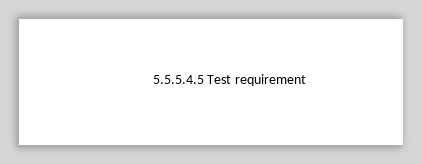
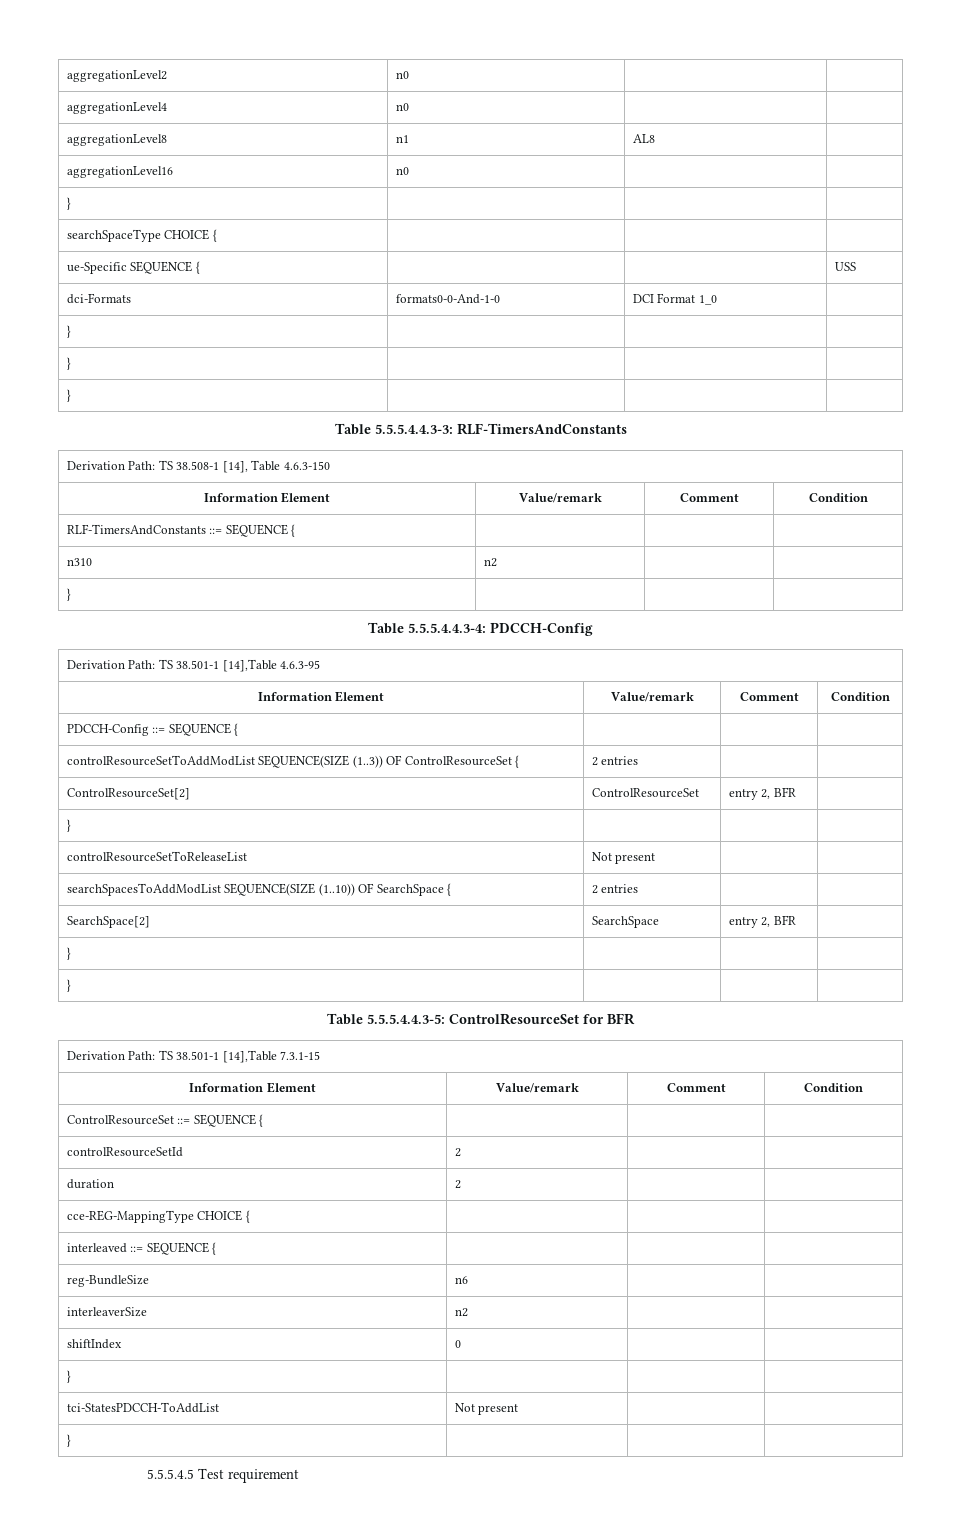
(152, 79) none -> [66,70,167,82] [395,71,409,79] [66,102,167,114] [395,103,409,111] [66,134,167,146] [395,135,409,143] [632,134,655,143] [66,166,173,178] [395,167,409,175] [66,197,71,210] [66,229,217,242] [66,261,200,274] [834,262,856,271] [66,293,131,304] [395,294,500,304] [632,293,717,305] [66,325,71,338] [66,357,71,370] [66,389,71,402] [334,423,627,435] [66,460,330,473] [203,492,331,503] [518,493,602,503] [679,493,739,502] [808,493,868,502] [66,524,296,537] [66,558,92,566] [483,558,497,567] [66,588,71,601] [368,622,593,636] [66,659,321,672] [257,691,385,702] [610,692,694,702] [739,692,799,701] [830,692,890,701] [66,723,239,736] [66,755,520,768] [591,756,639,766] [66,788,190,800] [591,788,699,798] [728,787,796,800] [66,819,71,832] [66,851,247,862] [591,852,656,864] [66,883,452,896] [591,884,639,894] [66,916,150,928] [591,916,659,928] [728,915,796,928] [66,947,71,960] [66,979,71,992] [327,1013,635,1025] [66,1050,321,1063] [189,1082,316,1093] [495,1083,579,1093] [666,1083,726,1092] [804,1083,863,1092] [66,1114,264,1127] [66,1147,183,1157] [454,1148,461,1157] [66,1179,114,1189] [454,1180,461,1189] [66,1210,250,1223] [66,1242,217,1255] [66,1275,149,1287] [454,1276,468,1284] [66,1307,147,1317] [454,1308,468,1317] [66,1339,122,1349] [454,1340,461,1348] [66,1370,71,1383] [66,1402,219,1413] [454,1403,519,1415] [66,1434,71,1447] aggregationLevel2 | n0 | | // aggregationLevel4 | n0 | | // aggregationLevel8 | n1 | AL8 | // aggregationLevel16 | n0 | | // } | | | // searchSpaceType CHOICE { | | | // ue-Specific SEQUENCE { | | | USS // dci-Formats | formats0-0-And-1-0 | DCI Format 1_0 | // } | | | // } | | | // } | | | // Table 5.5.5.4.4.3-3: RLF-TimersAndConstants // Derivation Path: TS 38.508-1 [14], Table 4.6.3-150 // Information Element | Value/remark | Comment | Condition // RLF-TimersAndConstants ::= SEQUENCE { | | | // n310 | n2 | | // } | | | // Table 5.5.5.4.4.3-4: PDCCH-Config // Derivation Path: TS 38.501-1 [14],Table 4.6.3-95 // Information Element | Value/remark | Comment | Condition // PDCCH-Config ::= SEQUENCE { | | | // controlResourceSetToAddModList SEQUENCE(SIZE (1..3)) OF ControlResourceSet { | 2 entries | | // ControlResourceSet[2] | ControlResourceSet | entry 2, BFR | // } | | | // controlResourceSetToReleaseList | Not present | | // searchSpacesToAddModList SEQUENCE(SIZE (1..10)) OF SearchSpace { | 2 entries | | // SearchSpace[2] | SearchSpace | entry 2, BFR | // } | | | // } | | | // Table 5.5.5.4.4.3-5: ControlResourceSet for BFR // Derivation Path: TS 38.501-1 [14],Table 7.3.1-15 // Information Element | Value/remark | Comment | Condition // ControlResourceSet ::= SEQUENCE { | | | // controlResourceSetId | 2 | | // duration | 2 | | // cce-REG-MappingType CHOICE { | | | // interleaved ::= SEQUENCE { | | | // reg-BundleSize | n6 | | // interleaverSize | n2 | | // shiftIndex | 0 | | // } | | | // tci-StatesPDCCH-ToAddList | Not present | | // } | | | //

